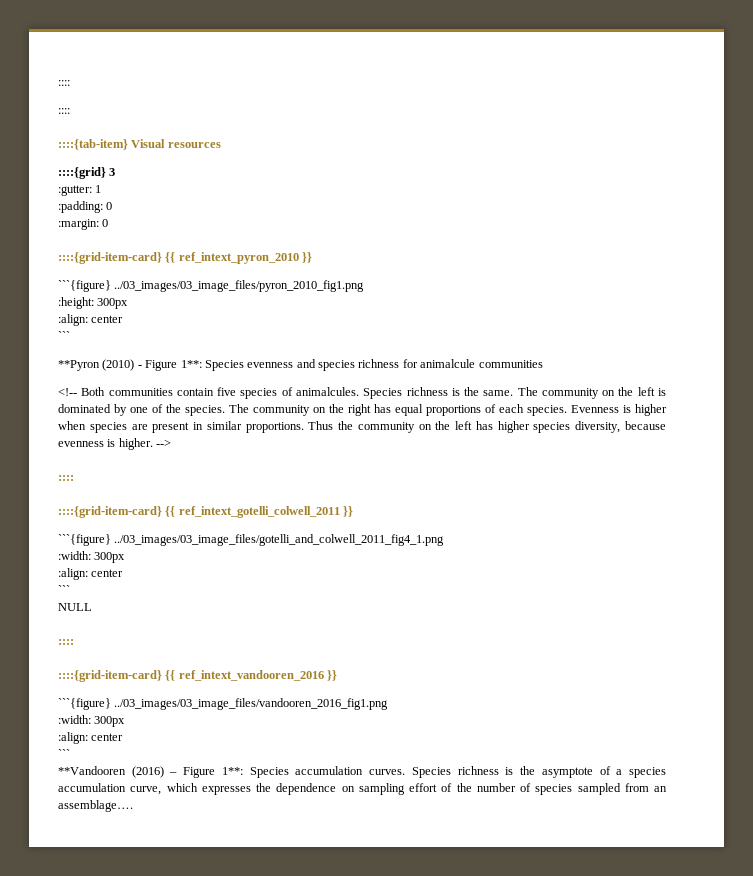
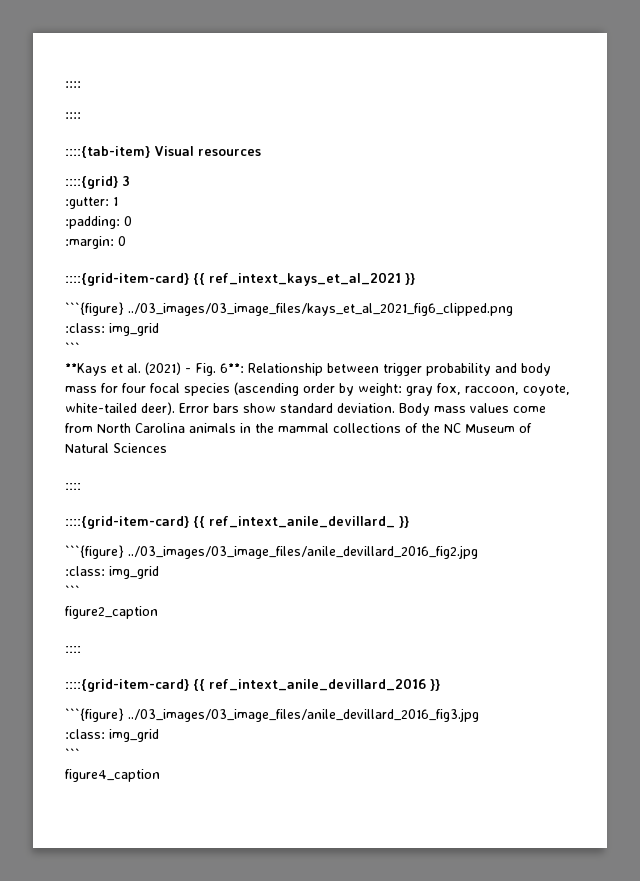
[178,252,313,264] [58,280,365,292] [58,297,129,309] [58,314,124,326] [58,331,70,340] [58,359,543,371] [58,387,667,399] [58,404,667,416] [58,421,666,433] [58,438,172,450] [58,475,74,481] [58,506,354,518] [58,534,445,546] [58,551,126,563] [58,568,124,580] [58,585,70,594] [58,603,92,611] [58,639,74,645] [58,670,338,682] [58,698,389,710] [58,715,126,727] [58,732,124,744] [58,749,70,758] [58,766,667,778] [58,783,667,795] [58,800,133,812] ref_intext_pyron_2010 }} // ```{figure} ../03_images/03_image_files/pyron_2010_fig1.png // :height: 300px // :align: center // ``` // **Pyron (2010) - Figure 1**: Species evenness and species richness for animalcule communities // <!-- Both communities contain five species of animalcules. Species richness is the same. The community on the left is dominated by one of the species. The community on the right has equal proportions of each species. Evenness is higher when species are present in similar proportions. Thus the community on the left has higher species diversity, because evenness is higher. --> // :::: // ::::{grid-item-card} {{ ref_intext_gotelli_colwell_2011 }} // ```{figure} ../03_images/03_image_files/gotelli_and_colwell_2011_fig4_1.png // :width: 300px // :align: center // ``` // NULL // :::: // ::::{grid-item-card} {{ ref_intext_vandooren_2016 }} // ```{figure} ../03_images/03_image_files/vandooren_2016_fig1.png // :width: 300px // :align: center // ``` // **Vandooren (2016) – Figure 1**: Species accumulation curves. Species richness is the asymptote of a species accumulation curve, which expresses the dependence on sampling effort of the number of species sampled from an assemblage…. -> [209,272,415,286] [65,302,513,316] [65,323,159,336] [65,342,80,353] [65,362,551,376] [65,382,570,396] [65,402,546,416] [65,423,532,433] [65,443,167,453] [65,483,81,490] [65,516,409,529] [65,545,478,559] [65,566,159,579] [65,585,80,596] [65,606,158,619] [65,646,81,653] [65,678,440,692] [65,708,479,722] [65,729,159,742] [65,748,80,759] [65,769,160,782] ref_intext_kays_et_al_2021 }} // ```{figure} ../03_images/03_image_files/kays_et_al_2021_fig6_clipped.png // :class: img_grid // ``` // **Kays et al. (2021) - Fig. 6**: Relationship between trigger probability and body mass for four focal species (ascending order by weight: gray fox, raccoon, coyote, white-tailed deer). Error bars show standard deviation. Body mass values come from North Carolina animals in the mammal collections of the NC Museum of Natural Sciences // :::: // ::::{grid-item-card} {{ ref_intext_anile_devillard_ }} // ```{figure} ../03_images/03_image_files/anile_devillard_2016_fig2.jpg // :class: img_grid // ``` // figure2_caption // :::: // ::::{grid-item-card} {{ ref_intext_anile_devillard_2016 }} // ```{figure} ../03_images/03_image_files/anile_devillard_2016_fig3.jpg // :class: img_grid // ``` // figure4_caption

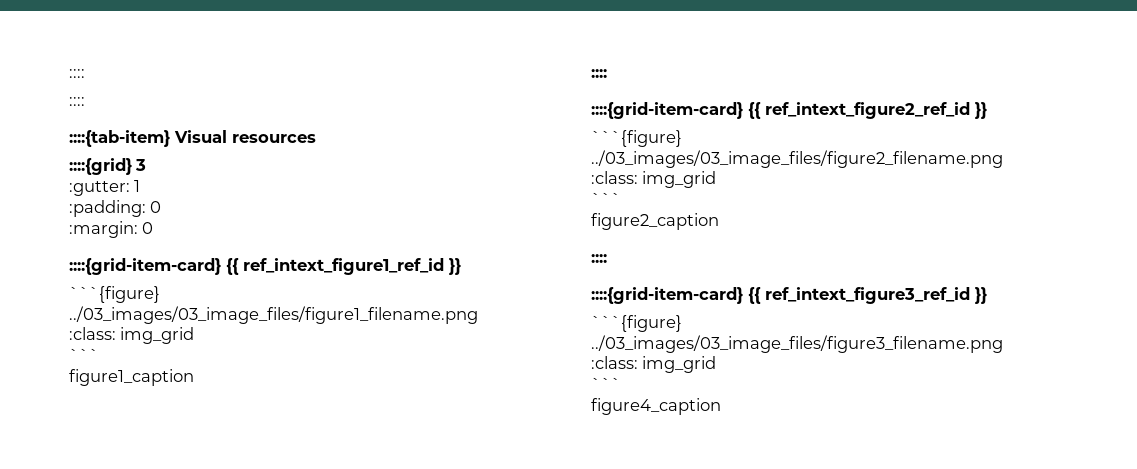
[209,272,415,286] [65,302,513,316] [65,323,159,336] [65,342,80,353] [65,362,551,376] [65,382,570,396] [65,402,546,416] [65,423,532,433] [65,443,167,453] [65,483,81,490] [65,516,409,529] [65,545,478,559] ref_intext_kays_et_al_2021 }} // ```{figure} ../03_images/03_image_files/kays_et_al_2021_fig6_clipped.png // :class: img_grid // ``` // **Kays et al. (2021) - Fig. 6**: Relationship between trigger probability and body mass for four focal species (ascending order by weight: gray fox, raccoon, coyote, white-tailed deer). Error bars show standard deviation. Body mass values come from North Carolina animals in the mammal collections of the NC Museum of Natural Sciences // :::: // ::::{grid-item-card} {{ ref_intext_anile_devillard_ }} // ```{figure} ../03_images/03_image_files/anile_devillard_2016_fig2.jpg -> [243,258,461,275] [69,286,160,303] [69,306,478,324] [69,327,195,344] [69,348,99,361] [69,369,194,386] [591,69,607,78] [591,102,987,119] [591,130,682,147] [591,150,1003,168] ref_intext_figure1_ref_id }} // ```{figure} ../03_images/03_image_files/figure1_filename.png // :class: img_grid // ``` // figure1_caption // :::: // ::::{grid-item-card} {{ ref_intext_figure2_ref_id }} // ```{figure} ../03_images/03_image_files/figure2_filename.png
[209,678,440,691] [65,708,479,722] ref_intext_anile_devillard_2016 }} // ```{figure} ../03_images/03_image_files/anile_devillard_2016_fig3.jpg -> [765,287,987,304] [591,315,682,332] [591,335,1003,353] ref_intext_figure3_ref_id }} // ```{figure} ../03_images/03_image_files/figure3_filename.png

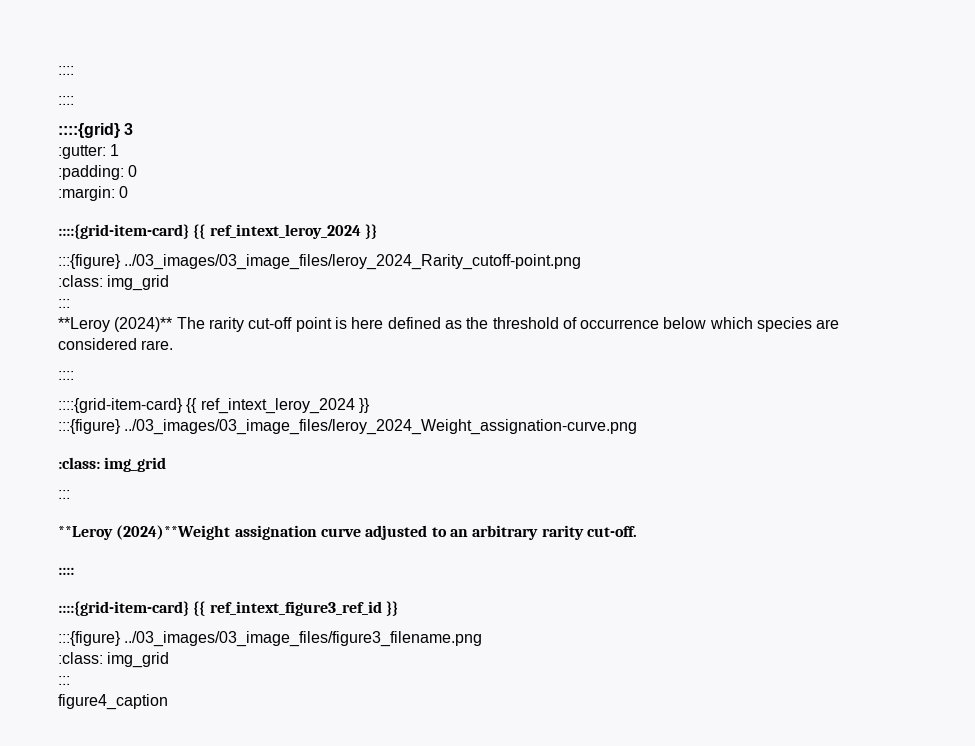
[69,130,316,147] // ::::{tab-item} Visual resources -> (74, 100) none
[243,258,461,275] [69,286,160,303] [69,306,478,324] [69,327,195,344] [69,348,99,361] [69,369,194,386] [591,69,607,78] [591,102,987,119] [591,130,682,147] [591,150,1003,168] [591,171,717,188] [591,192,621,205] [591,213,719,230] ref_intext_figure1_ref_id }} // ```{figure} ../03_images/03_image_files/figure1_filename.png // :class: img_grid // ``` // figure1_caption // :::: // ::::{grid-item-card} {{ ref_intext_figure2_ref_id }} // ```{figure} ../03_images/03_image_files/figure2_filename.png // :class: img_grid // ``` // figure2_caption -> [209,224,377,239] [58,254,582,270] [58,275,170,291] [58,299,70,308] [58,317,840,332] [58,338,174,350] [58,371,74,380] [58,398,370,414] [58,419,638,435] [58,457,167,472] [58,490,70,499] [58,525,637,540] ref_intext_leroy_2024 }} // :::{figure} ../03_images/03_image_files/leroy_2024_Rarity_cutoff-point.png // :class: img_grid // ::: // **Leroy (2024)** The rarity cut-off point is here defined as the threshold of occurrence below which species are considered rare. // :::: // ::::{grid-item-card} {{ ref_intext_leroy_2024 }} // :::{figure} ../03_images/03_image_files/leroy_2024_Weight_assignation-curve.png // :class: img_grid // ::: // **Leroy (2024)**Weight assignation curve adjusted to an arbitrary rarity cut-off.
[591,315,682,332] ```{figure} -> [58,631,121,646] :::{figure}
[591,377,621,390] ``` -> [58,676,70,685] :::

